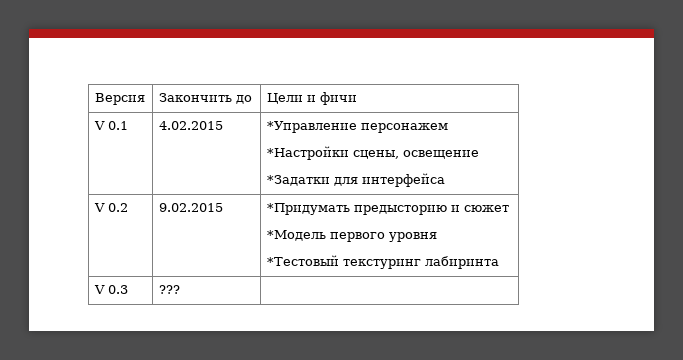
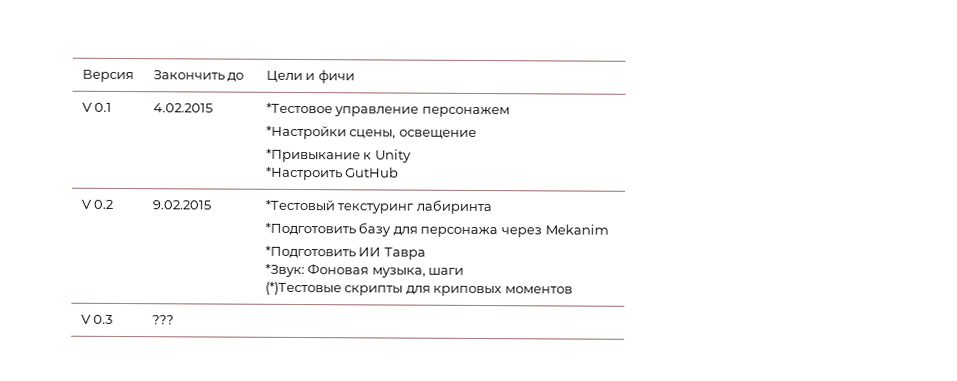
[266,121,357,133] *Управление -> [265,102,420,117] *Тестовое управление
[266,173,445,187] [93,203,128,212] [158,203,223,212] [266,203,509,215] [266,230,437,242] [266,255,499,269] *Задатки для интерфейса // V 0.2 | 9.02.2015 | *Придумать предысторию и сюжет // *Модель первого уровня // *Тестовый текстуринг лабиринта -> [265,148,412,163] [265,166,400,181] [80,199,114,209] [151,200,211,210] [264,199,492,215] [264,222,609,238] [264,245,426,260] [264,263,465,278] [264,281,573,297] *Привыкание к Unity // *Настроить GutHub // V 0.2 | 9.02.2015 | *Тестовый текстуринг лабиринта // *Подготовить базу для персонажа через Mekanim // *Подготовить ИИ Тавра // *Звук: Фоновая музыка, шаги // (*)Тестовые скрипты для криповых моментов

